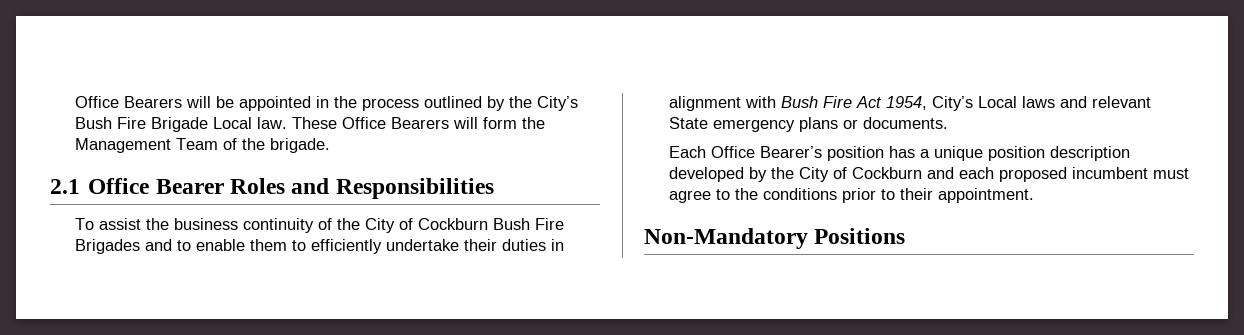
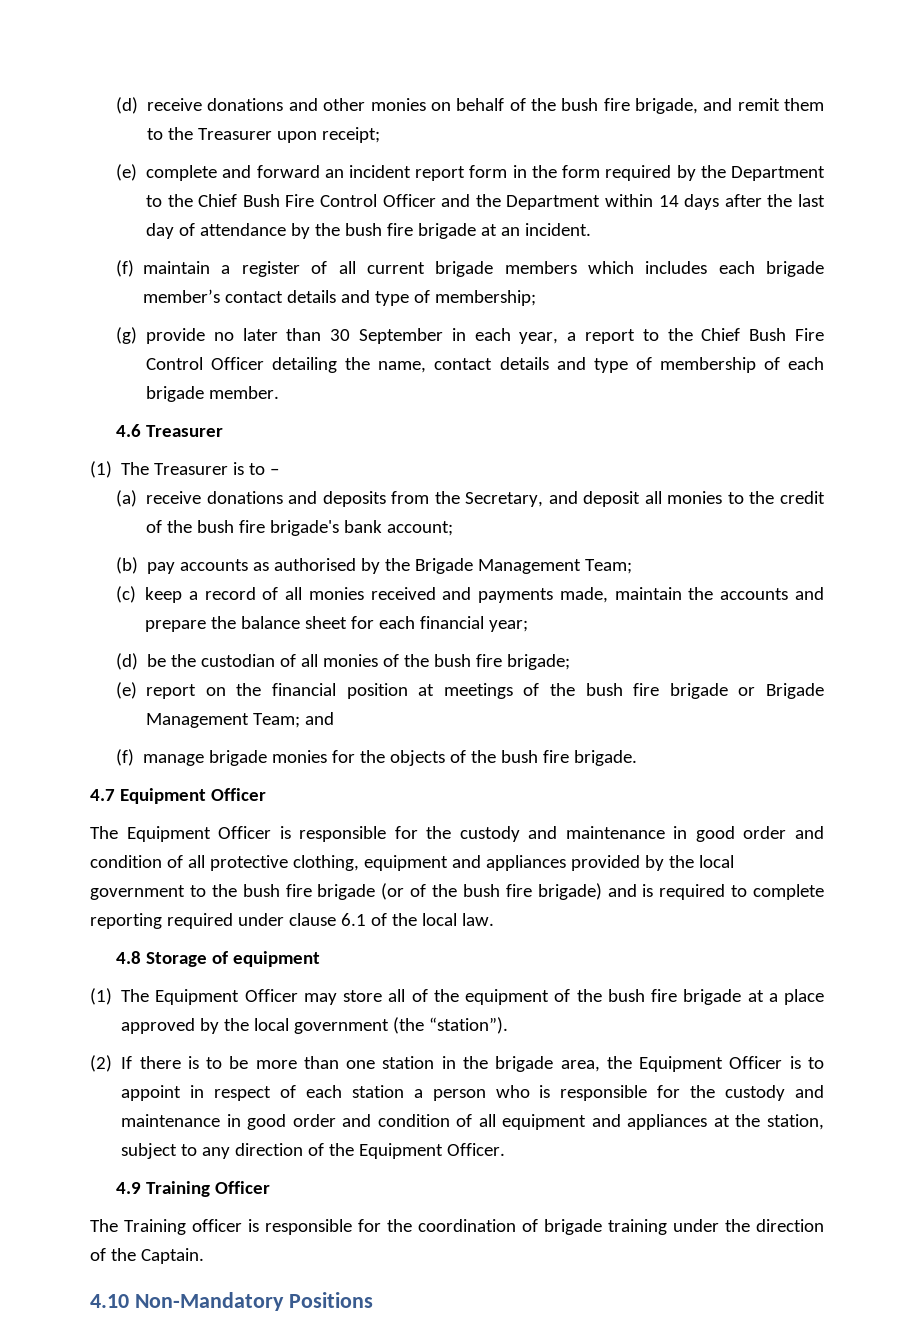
[75,96,579,111] [75,117,546,132] [75,138,331,153] [50,178,494,199] [75,218,565,233] [75,239,565,254] [669,96,1152,111] [669,117,949,132] [669,146,1131,161] [669,167,1190,182] [669,188,1035,203] Office Bearers will be appointed in the process outlined by the City’s Bush Fire Brigade Local law. These Office Bearers will form the Management Team of the brigade. // 2.1 Office Bearer Roles and Responsibilities // To assist the business continuity of the City of Cockburn Bush Fire Brigades and to enable them to efficiently undertake their duties in alignment with Bush Fire Act 1954, City’s Local laws and relevant State emergency plans or documents. // Each Office Bearer’s position has a unique position description developed by the City of Cockburn and each proposed incumbent must agree to the conditions prior to their appointment. // -> [115,97,825,114] [147,127,381,143] [115,164,825,181] [146,194,826,210] [146,223,592,239] [115,260,825,277] [143,289,537,306] [115,327,825,344] [146,357,824,373] [146,386,280,402] [115,424,223,437] [90,461,280,478] [115,490,825,507] [146,520,454,536] [115,557,633,574] [115,586,824,603] [145,616,529,632] [115,653,571,670] [115,682,824,699] [146,712,335,728] [115,749,638,766] [90,788,266,804] [90,826,824,842] [90,855,734,871] [90,883,824,900] [90,913,494,929] [115,951,320,967] [90,988,824,1005] [121,1017,509,1034] [90,1055,824,1072] [121,1085,825,1101] [121,1114,824,1130] [121,1143,506,1159] [115,1181,270,1197] [90,1219,824,1235] [90,1248,204,1264] [90,1294,129,1308] (d) receive donations and other monies on behalf of the bush fire brigade, and remit them to the Treasurer upon receipt; // (e) complete and forward an incident report form in the form required by the Department to the Chief Bush Fire Control Officer and the Department within 14 days after the last day of attendance by the bush fire brigade at an incident. // (f) maintain a register of all current brigade members which includes each brigade member’s contact details and type of membership; // (g) provide no later than 30 September in each year, a report to the Chief Bush Fire Control Officer detailing the name, contact details and type of membership of each brigade member. // 4.6 Treasurer // (1) The Treasurer is to – // (a) receive donations and deposits from the Secretary, and deposit all monies to the credit of the bush fire brigade's bank account; // (b) pay accounts as authorised by the Brigade Management Team; // (c) keep a record of all monies received and payments made, maintain the accounts and prepare the balance sheet for each financial year; // (d) be the custodian of all monies of the bush fire brigade; // (e) report on the financial position at meetings of the bush fire brigade or Brigade Management Team; and // (f) manage brigade monies for the objects of the bush fire brigade. // 4.7 Equipment Officer // The Equipment Officer is responsible for the custody and maintenance in good order and condition of all protective clothing, equipment and appliances provided by the local government to the bush fire brigade (or of the bush fire brigade) and is required to complete reporting required under clause 6.1 of the local law. // 4.8 Storage of equipment // (1) The Equipment Officer may store all of the equipment of the bush fire brigade at a place approved by the local government (the “station”). // (2) If there is to be more than one station in the brigade area, the Equipment Officer is to appoint in respect of each station a person who is responsible for the custody and maintenance in good order and condition of all equipment and appliances at the station, subject to any direction of the Equipment Officer. // 4.9 Training Officer // The Training officer is responsible for the coordination of brigade training under the direction of the Captain. // 4.10

